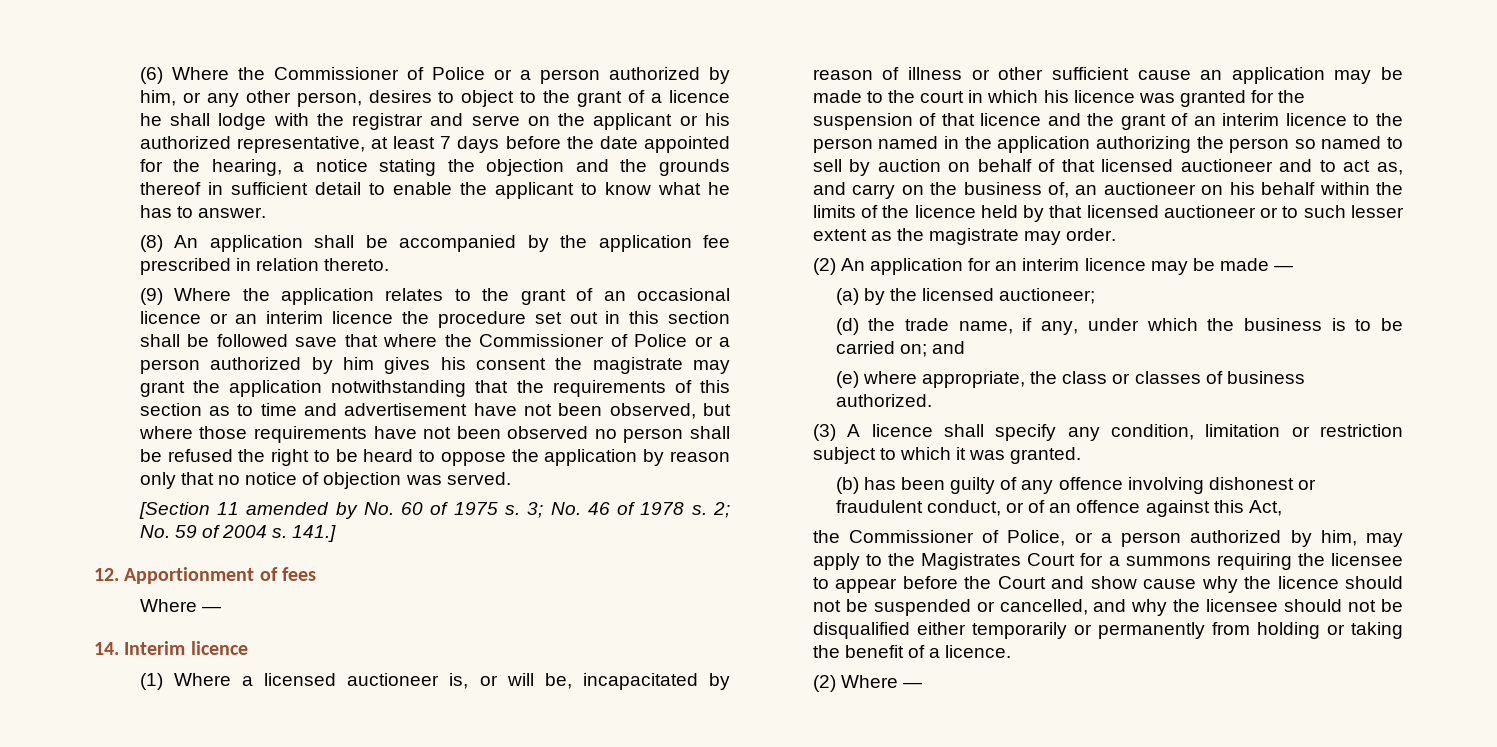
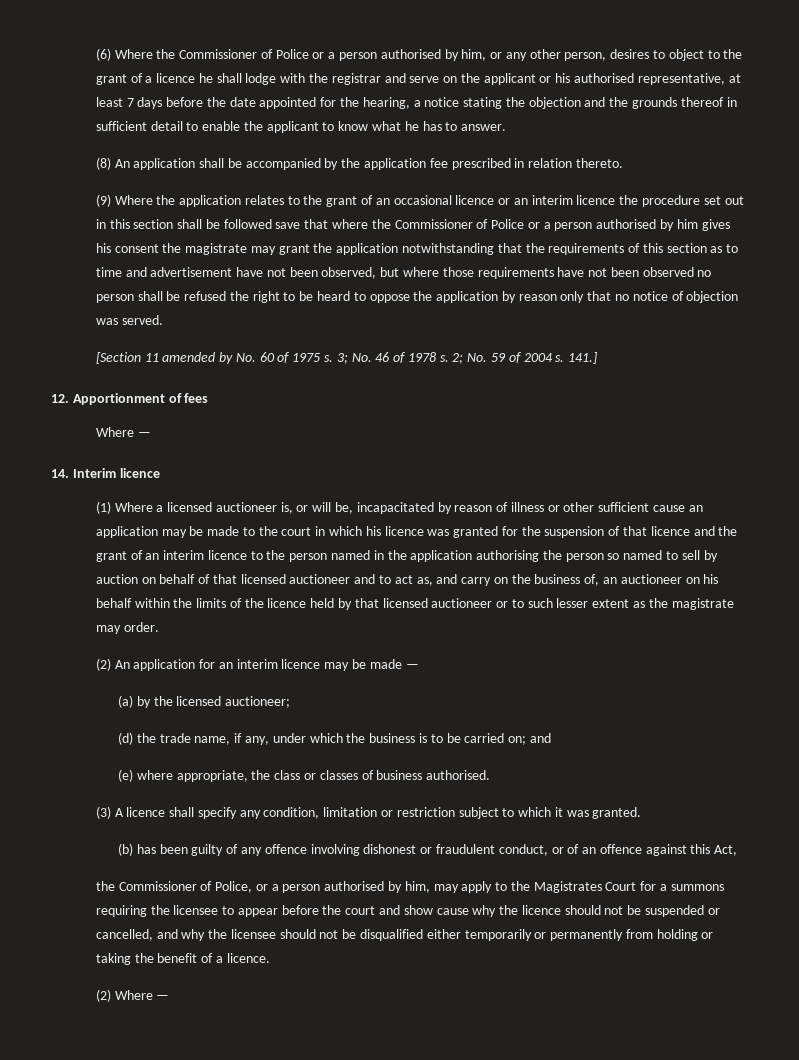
[608,67,700,80] authorized -> [380,49,441,59] authorised
[139,136,231,149] authorized -> [574,73,635,83] authorised
[210,357,302,370] authorized -> [596,219,657,229] authorised
[1095,136,1191,153] authorizing -> [476,550,540,562] authorising
[835,394,932,407] authorized. -> [426,770,491,780] authorised.
[1190,530,1282,543] authorized -> [324,881,385,891] authorised
[997,576,1046,589] Court -> [345,906,376,915] court

